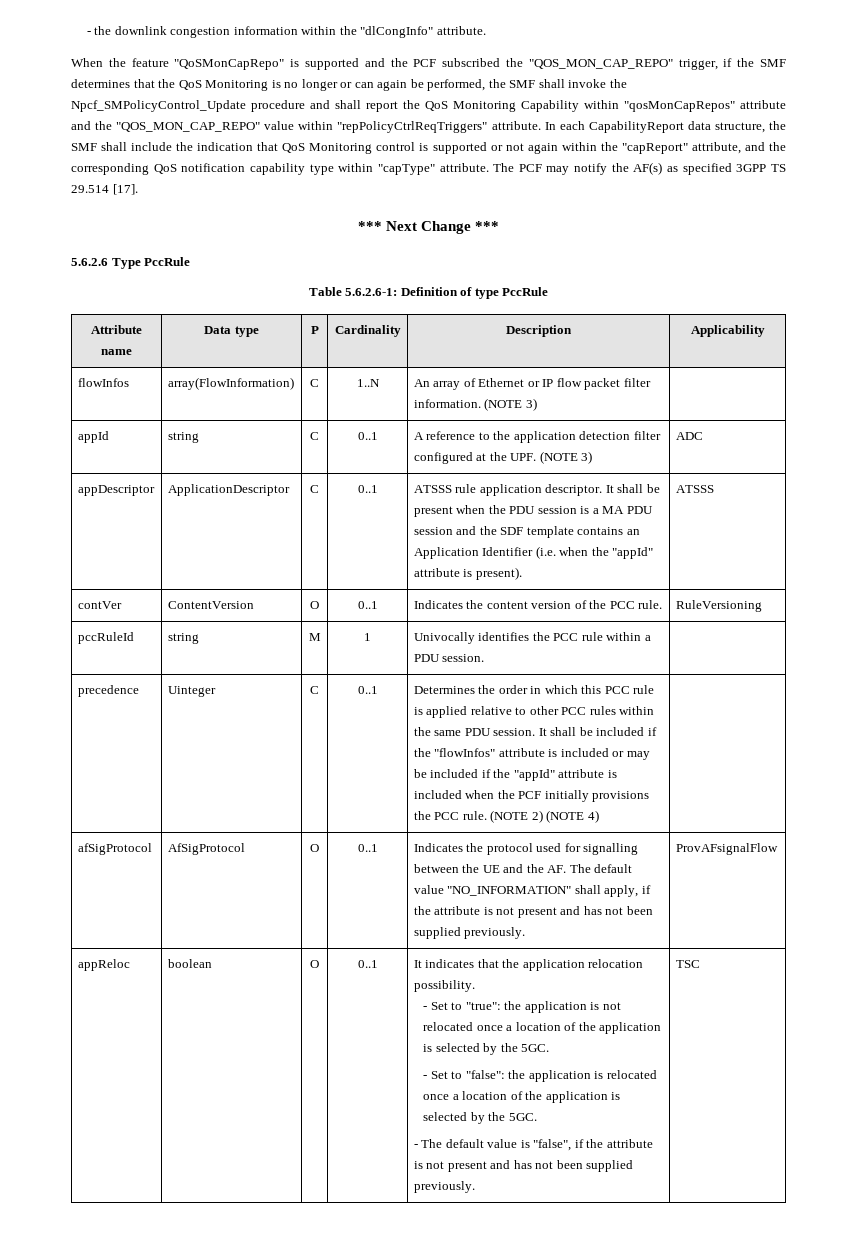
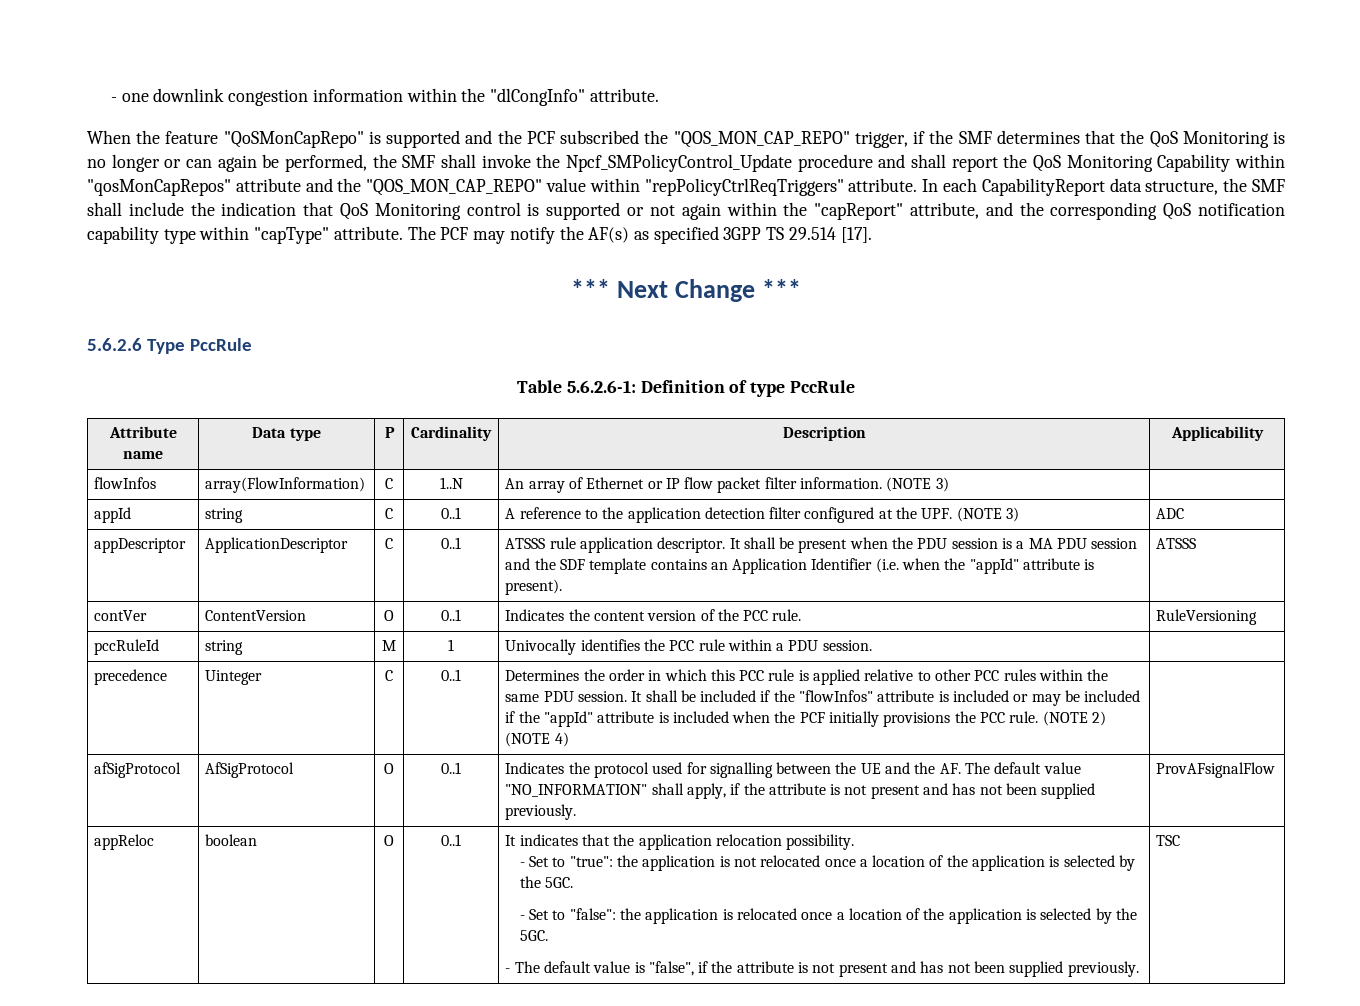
[86,26,112,35] - the -> [111,93,149,102] - one

